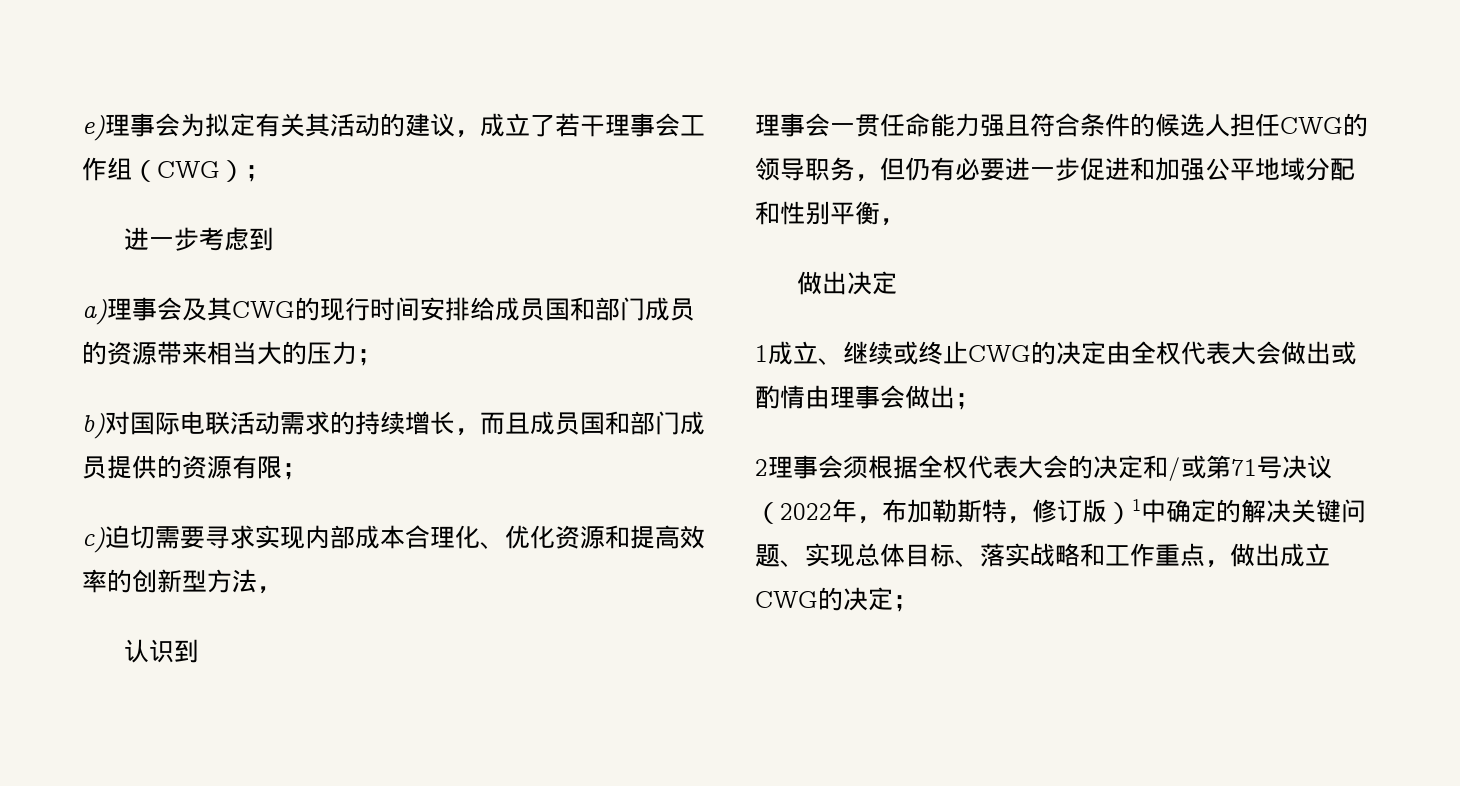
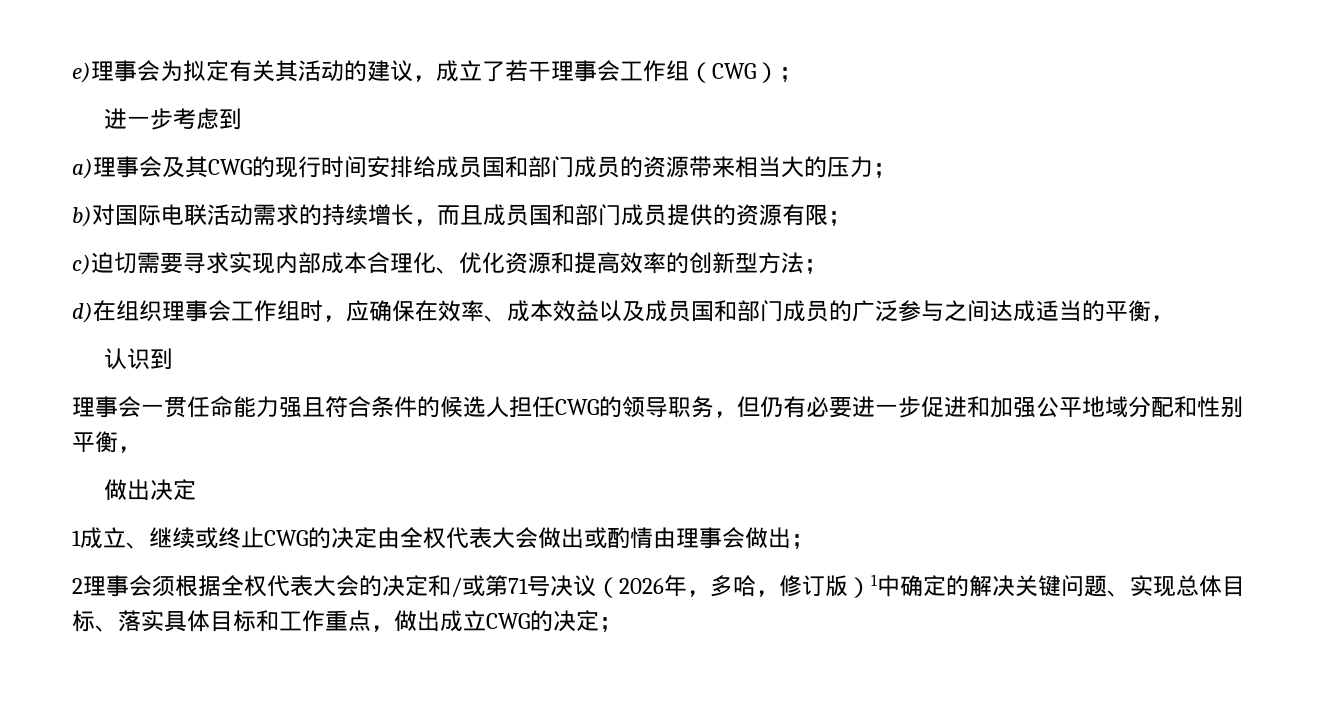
(257, 581) none -> [804,259,827,274] [72,300,1151,323] ； // d)在组织理事会工作组时，应确保在效率、成本效益以及成员国和部门成员的广泛参与之间达成适当的平衡
[780,499,1007,524] 2022年，布加勒斯特 -> [619,575,756,597] 2026年，多哈
[1030,543,1080,567] 战略 -> [164,610,256,632] 具体目标

